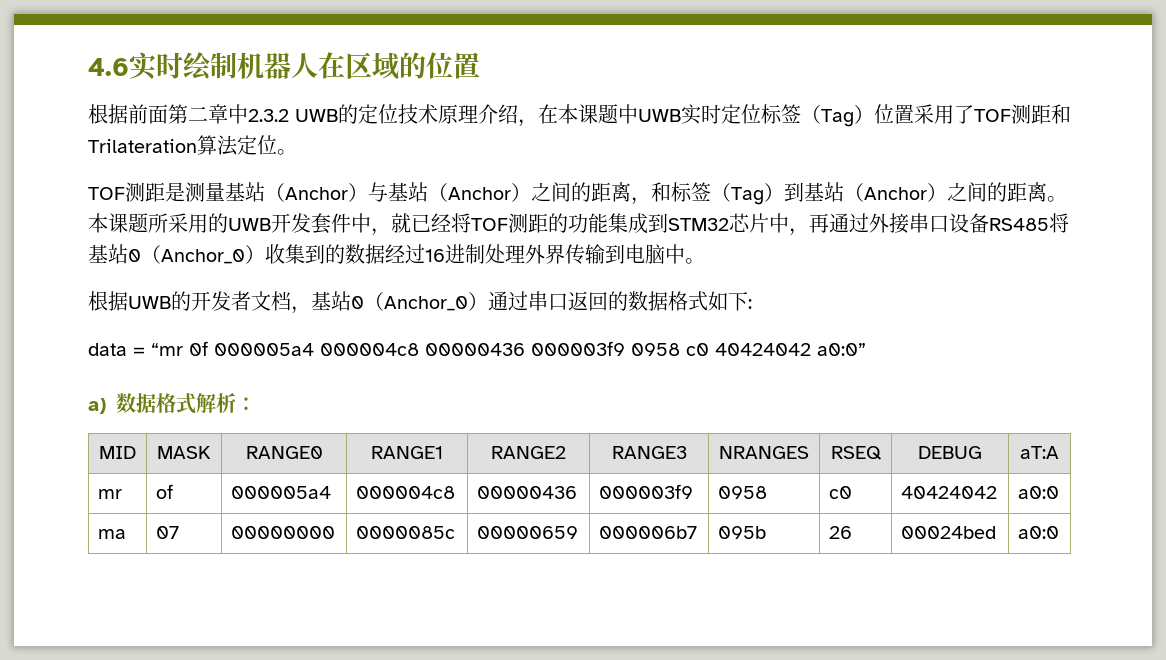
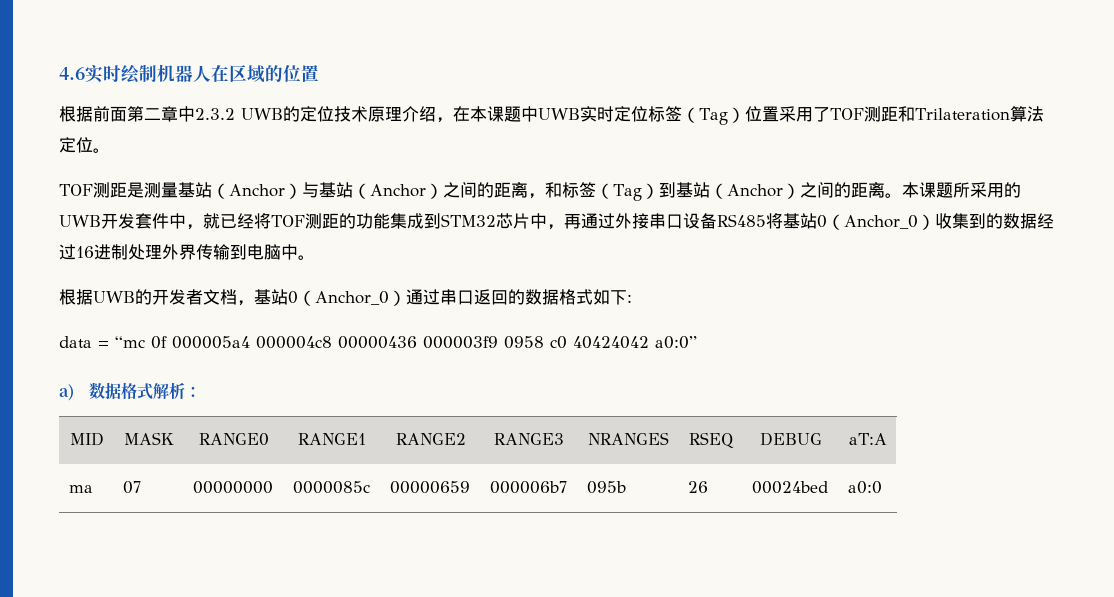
[151,343,183,356] “mr -> [115,336,145,348] “mc
[98,489,123,499] [156,484,174,499] [231,486,332,499] [356,486,456,499] [477,486,578,499] [599,484,694,499] [718,486,768,499] [829,486,853,499] [901,486,998,499] [1018,486,1060,499] // mr | of | 000005a4 | 000004c8 | 00000436 | 000003f9 | 0958 | c0 | 40424042 | a0:0 -> (887, 439) none

